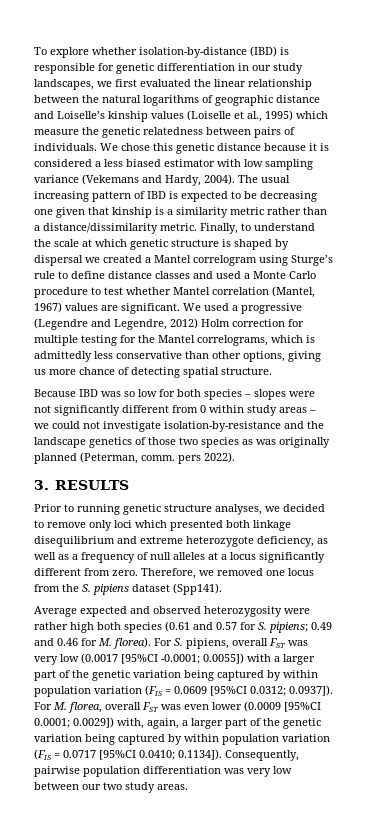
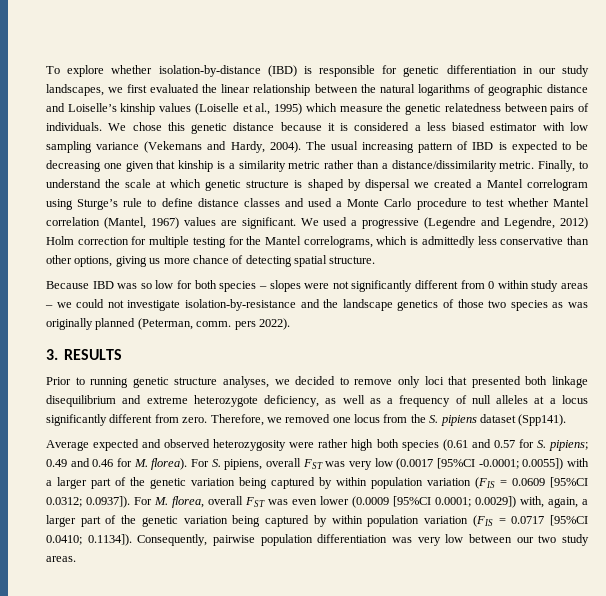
[135,520,167,528] which -> [448,376,468,385] that

